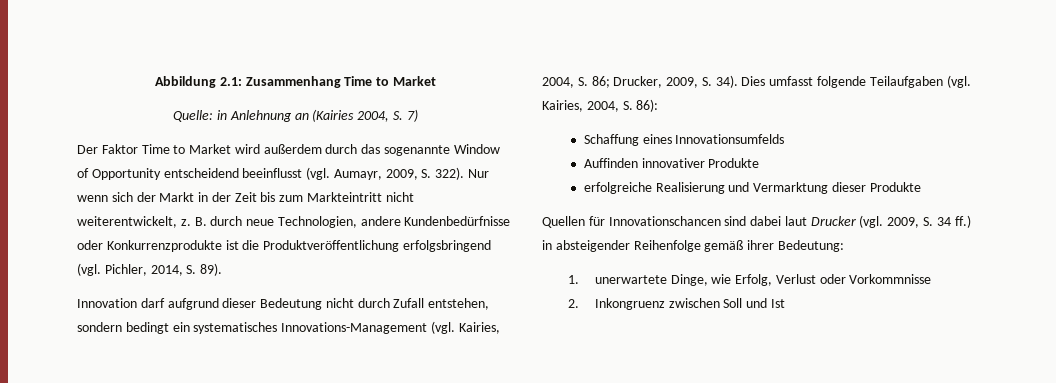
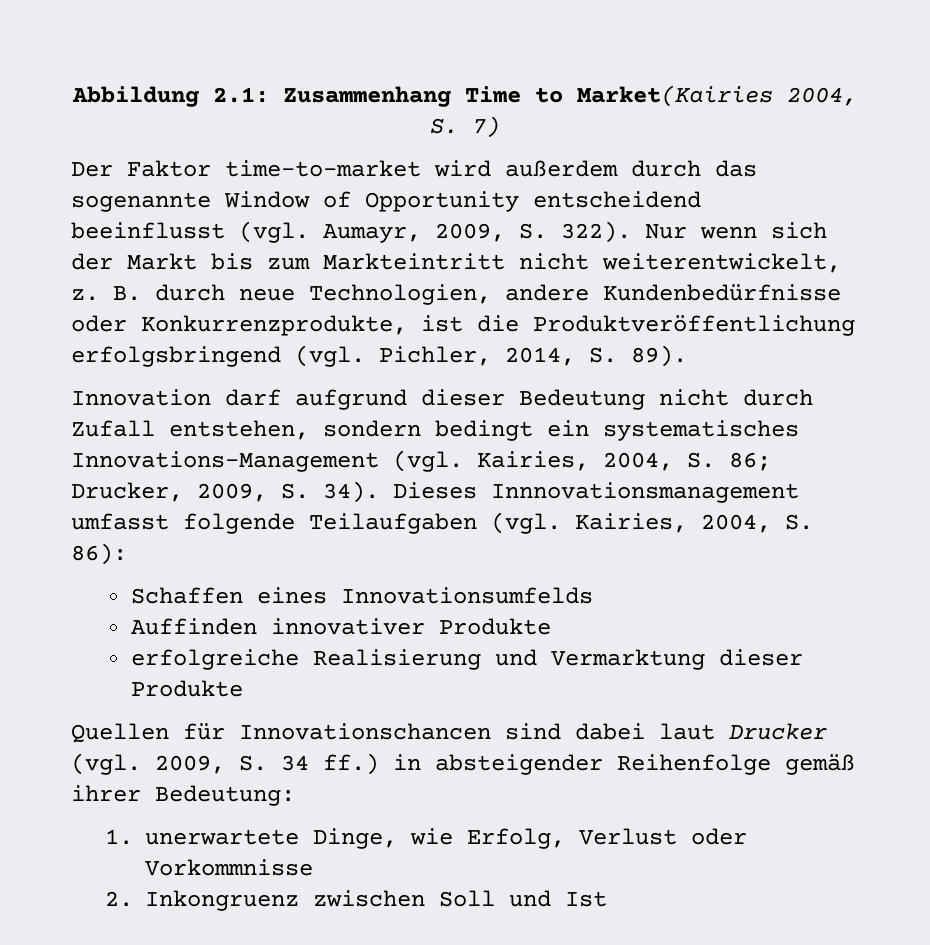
[392,76,436,86] [173,109,355,122] Market // Quelle: in Anlehnung an (Kairies -> [577,85,773,107] Market(Kairies
[141,144,232,154] Time to Market -> [225,160,421,177] time-to-market
[198,192,257,202] in der Zeit -> (197, 261) none
[106,240,222,252] Konkurrenzprodukte -> [141,315,407,336] Konkurrenzprodukte,
[741,76,766,86] Dies -> [393,482,799,503] Dieses Innnovationsmanagement
[583,134,639,146] Schaffung -> [131,587,244,604] Schaffen

